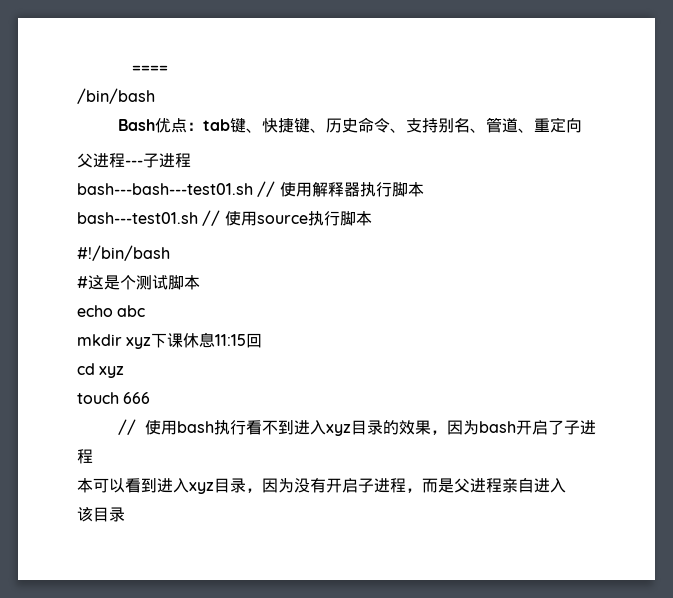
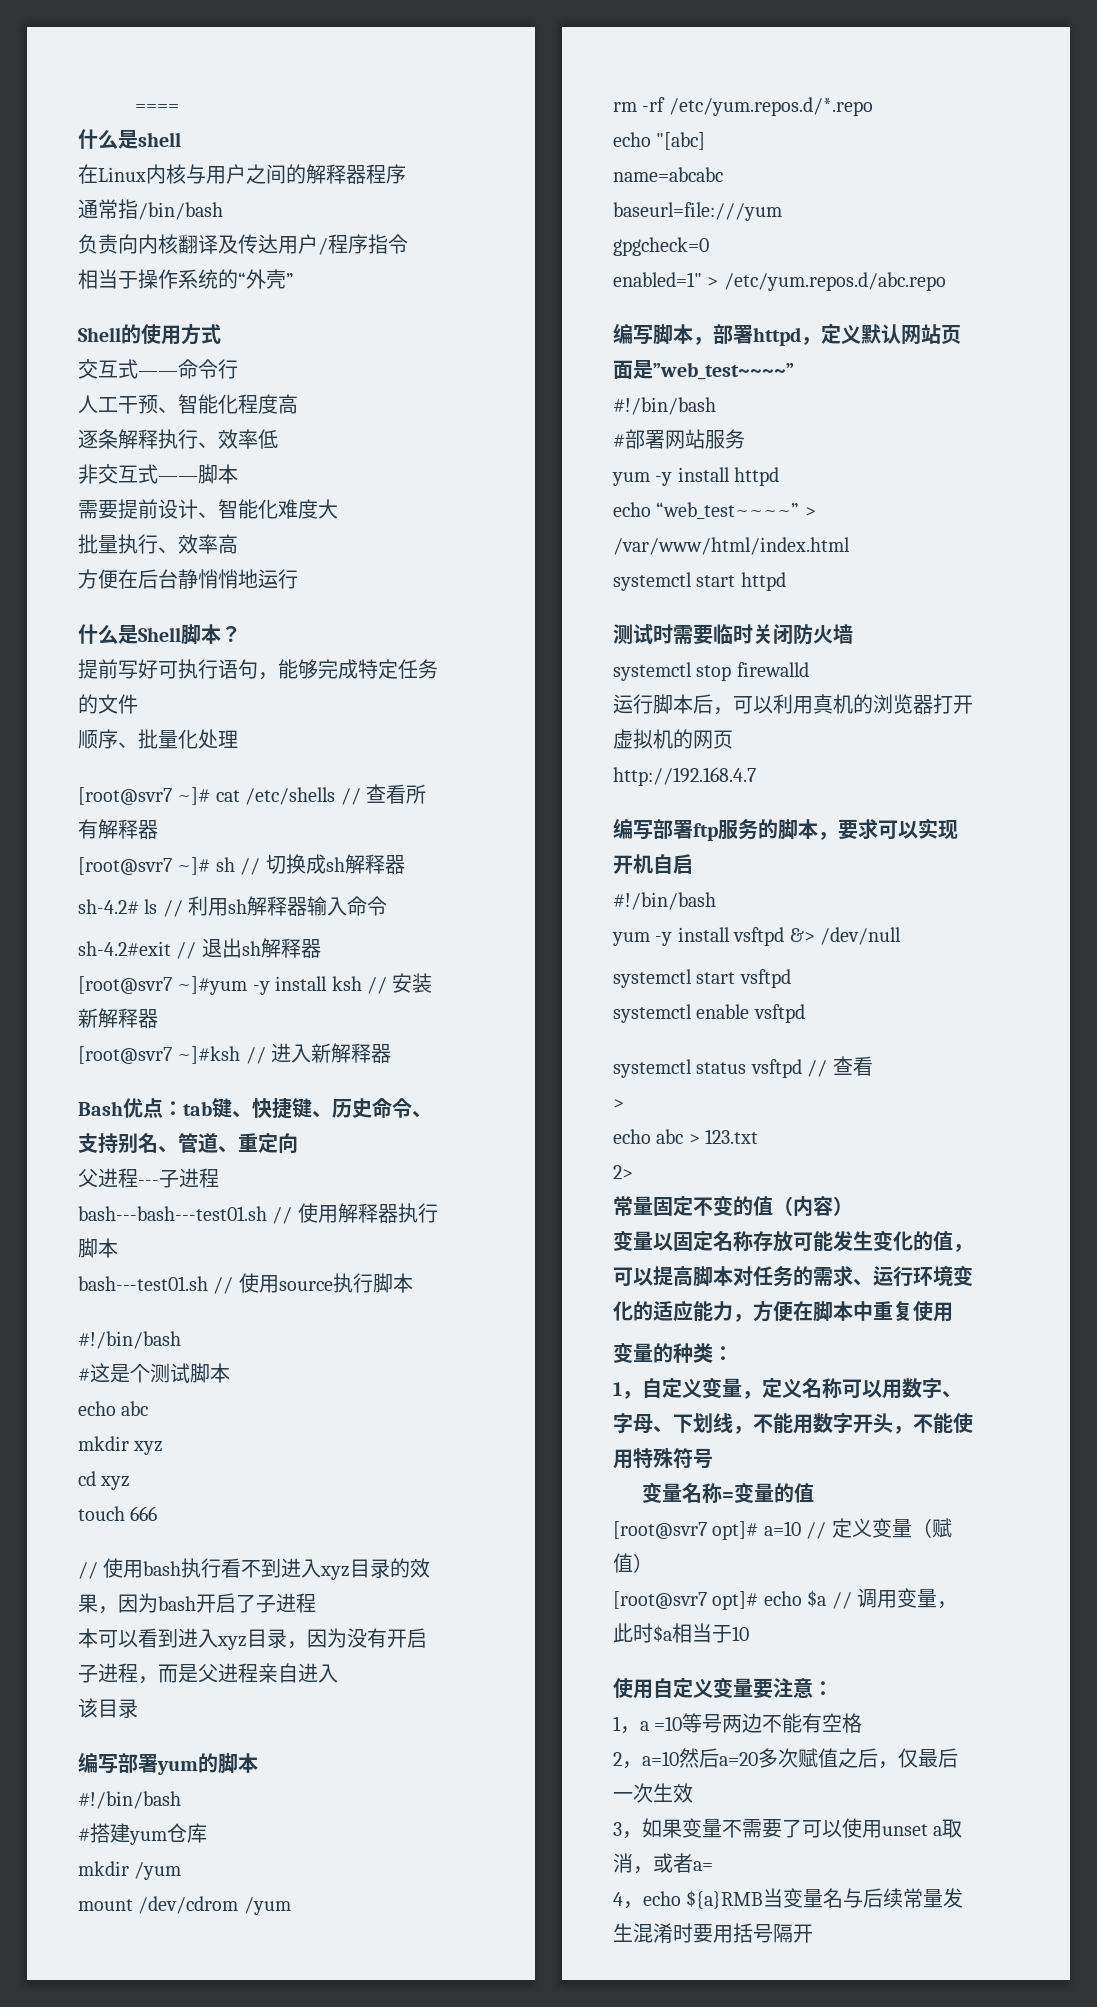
[77,88,155,104] /bin/bash -> [78,129,181,149] [78,164,406,184] [78,199,223,220] [78,234,408,255] [78,269,294,289] [78,324,221,345] [78,359,238,379] [78,394,298,414] [78,429,278,449] [78,464,238,484] [78,499,338,519] [78,534,238,554] [78,569,298,589] [78,624,241,645] [78,659,438,680] [78,694,138,714] [78,729,238,749] [78,784,426,805] [78,819,158,839] [78,854,405,875] [78,896,388,917] [78,938,321,959] [78,973,433,995] [78,1008,158,1028] [78,1043,392,1064] 什么是shell // 在Linux内核与用户之间的解释器程序 // 通常指/bin/bash // 负责向内核翻译及传达用户/程序指令 // 相当于操作系统的“外壳” // Shell的使用方式 // 交互式——命令行 // 人工干预、智能化程度高 // 逐条解释执行、效率低 // 非交互式——脚本 // 需要提前设计、智能化难度大 // 批量执行、效率高 // 方便在后台静悄悄地运行 // 什么是Shell脚本？ // 提前写好可执行语句，能够完成特定任务的文件 // 顺序、批量化处理 // [root@svr7 ~]# cat /etc/shells // 查看所有解释器 // [root@svr7 ~]# sh // 切换成sh解释器 // sh-4.2# ls // 利用sh解释器输入命令 // sh-4.2#exit // 退出sh解释器 // [root@svr7 ~]#yum -y install ksh // 安装新解释器 // [root@svr7 ~]#ksh // 进入新解释器
[151,332,263,348] 下课休息11:15回 -> (164, 1448) none
(125, 514) none -> [78,1752,258,1775] [78,1791,181,1809] [78,1823,207,1845] [78,1861,182,1880] [78,1896,291,1915] [613,97,873,116] [613,132,706,150] [613,167,723,182] [613,202,782,221] [613,237,709,256] [613,272,946,291] [613,323,961,346] [613,360,794,380] [613,397,716,415] [613,429,745,449] [612,467,780,486] [613,502,816,519] [613,537,850,555] [613,572,786,591] [613,624,853,645] [613,662,809,681] [613,694,973,715] [613,729,733,749] [613,767,756,786] [613,818,958,841] [613,854,693,874] [613,892,716,910] [612,927,901,946] [613,969,791,988] [613,1004,805,1023] [613,1056,873,1078] [613,1099,624,1109] [613,1129,759,1144] [613,1165,633,1179] [613,1195,853,1217] [613,1230,973,1252] [613,1265,973,1287] [613,1300,953,1322] [613,1342,733,1363] [613,1377,962,1399] [613,1413,973,1434] [613,1448,713,1469] [641,1482,814,1504] [613,1518,952,1540] [613,1553,653,1573] [613,1588,957,1610] [613,1623,749,1643] [613,1677,833,1699] [613,1713,863,1734] [613,1748,958,1769] [613,1783,693,1803] [613,1818,963,1839] [613,1853,713,1874] [613,1888,964,1909] [613,1923,813,1944] // 编写部署yum的脚本 // #!/bin/bash // #搭建yum仓库 // mkdir /yum // mount /dev/cdrom /yum // rm -rf /etc/yum.repos.d/*.repo // echo "[abc] // name=abcabc // baseurl=file:///yum // gpgcheck=0 // enabled=1" > /etc/yum.repos.d/abc.repo // 编写脚本，部署httpd，定义默认网站页面是”web_test~~~~” // #!/bin/bash // #部署网站服务 // yum -y install httpd // echo “web_test~~~~” > /var/www/html/index.html // systemctl start httpd // 测试时需要临时关闭防火墙 // systemctl stop firewalld // 运行脚本后，可以利用真机的浏览器打开虚拟机的网页 // http://192.168.4.7 // 编写部署ftp服务的脚本，要求可以实现开机自启 // #!/bin/bash // yum -y install vsftpd &> /dev/null // systemctl start vsftpd // systemctl enable vsftpd // systemctl status vsftpd // 查看 // > // echo abc > 123.txt // 2> // 常量固定不变的值（内容） // 变量以固定名称存放可能发生变化的值，可以提高脚本对任务的需求、运行环境变化的适应能力，方便在脚本中重复使用 // 变量的种类： // 1，自定义变量，定义名称可以用数字、字母、下划线，不能用数字开头，不能使用特殊符号 // 变量名称=变量的值 // [root@svr7 opt]# a=10 // 定义变量（赋值） // [root@svr7 opt]# echo $a // 调用变量，此时$a相当于10 // 使用自定义变量要注意： // 1，a =10等号两边不能有空格 // 2，a=10然后a=20多次赋值之后，仅最后一次生效 // 3，如果变量不需要了可以使用unset a取消，或者a= // 4，echo ${a}RMB当变量名与后续常量发生混淆时要用括号隔开

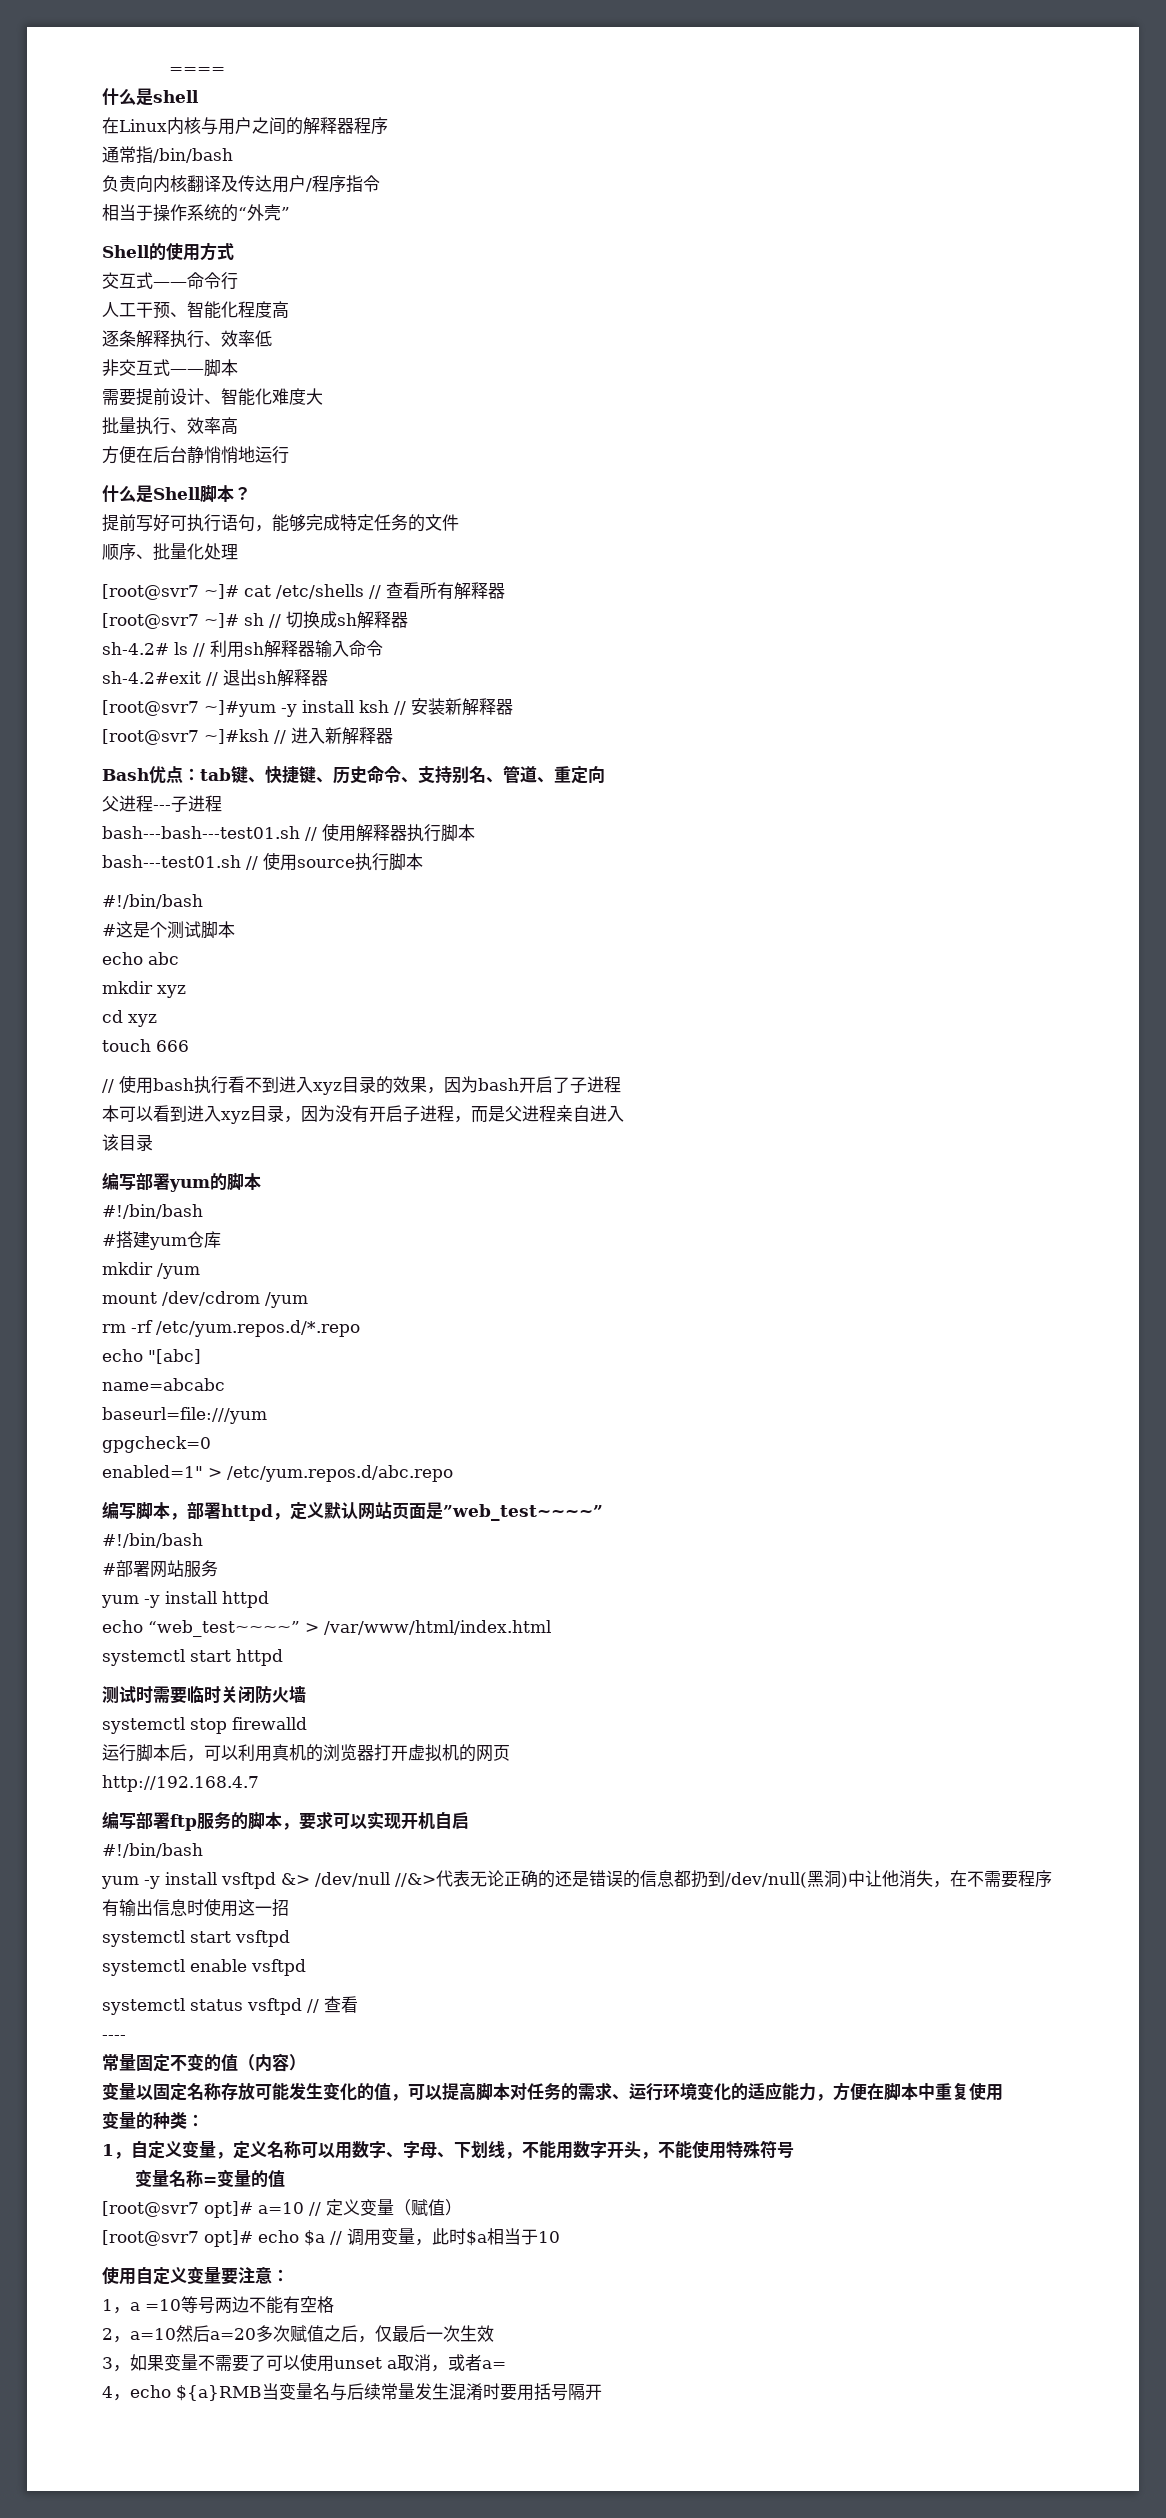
(901, 936) none -> [395,1870,1052,1888] [102,1898,289,1917] //&>代表无论正确的还是错误的信息都扔到/dev/null(黑洞)中让他消失，在不需要程序有输出信息时使用这一招
[613,1099,624,1109] [613,1129,759,1144] [613,1165,633,1179] > // echo abc > 123.txt // 2> -> [102,2035,126,2040] ----

